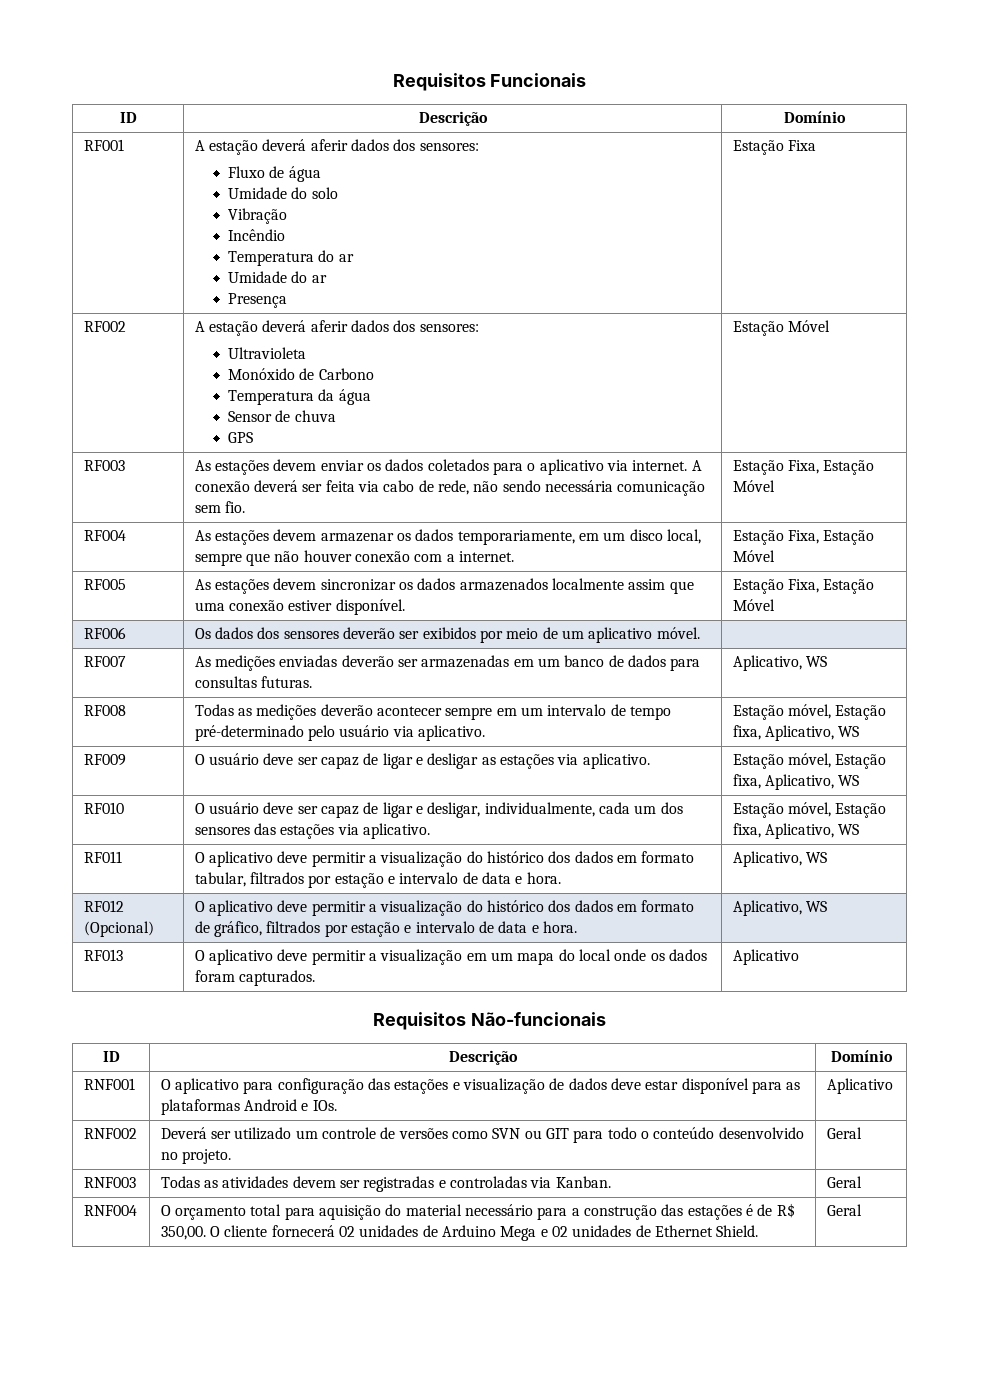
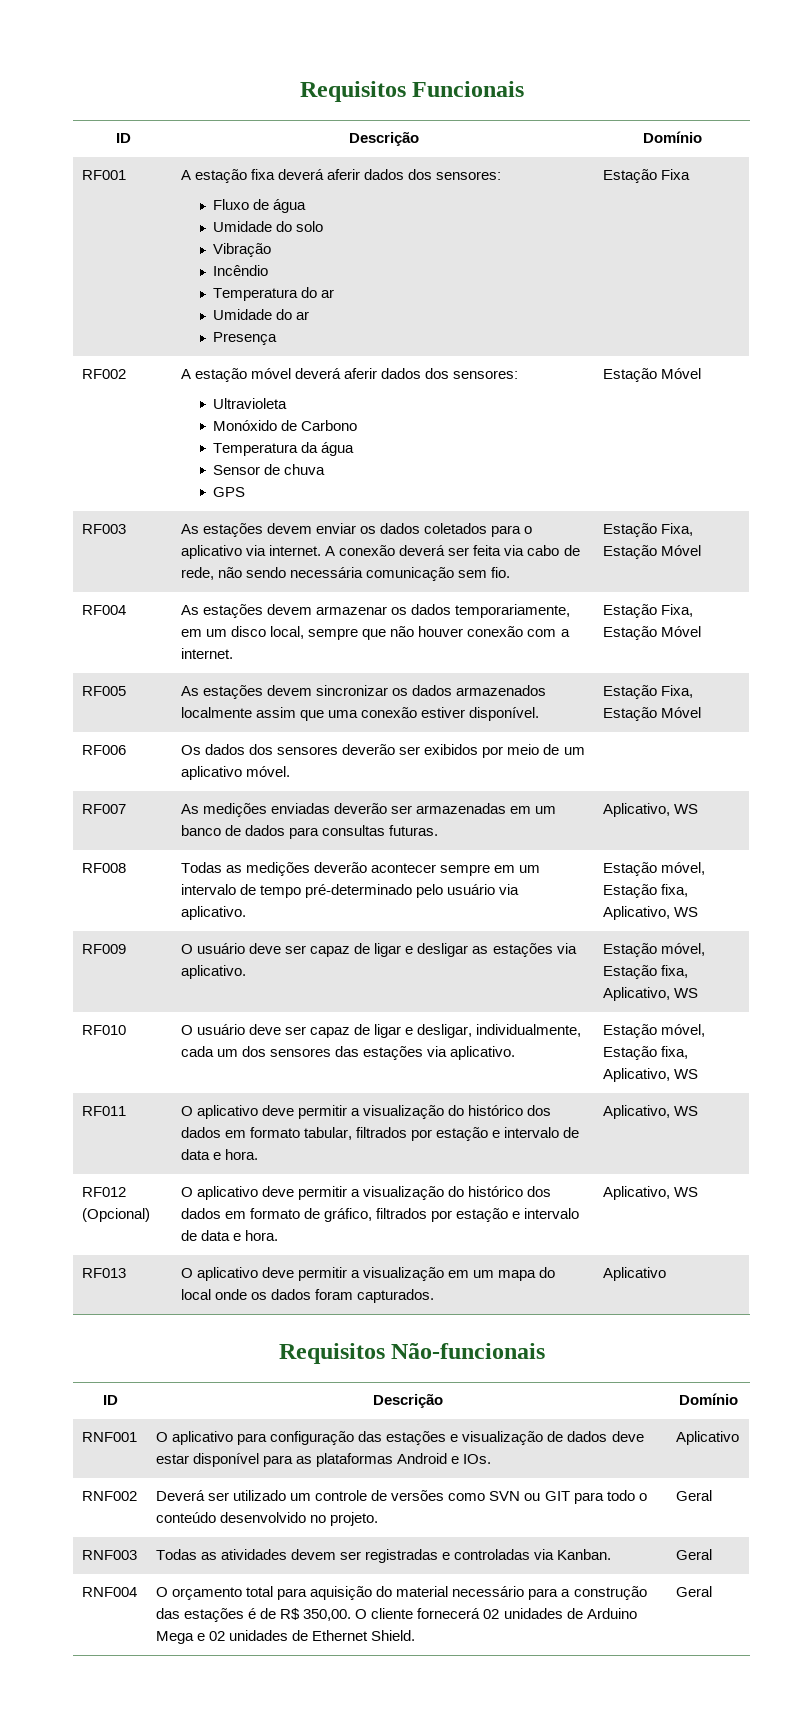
(259, 147) none -> [251,169,276,180] fixa
(259, 328) none -> [251,368,292,379] móvel

